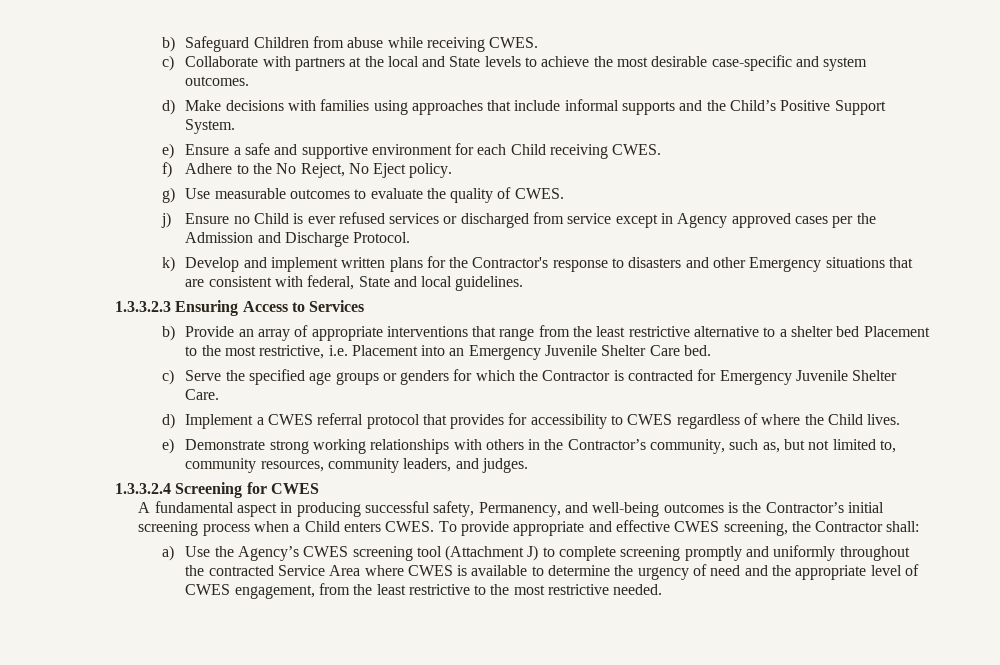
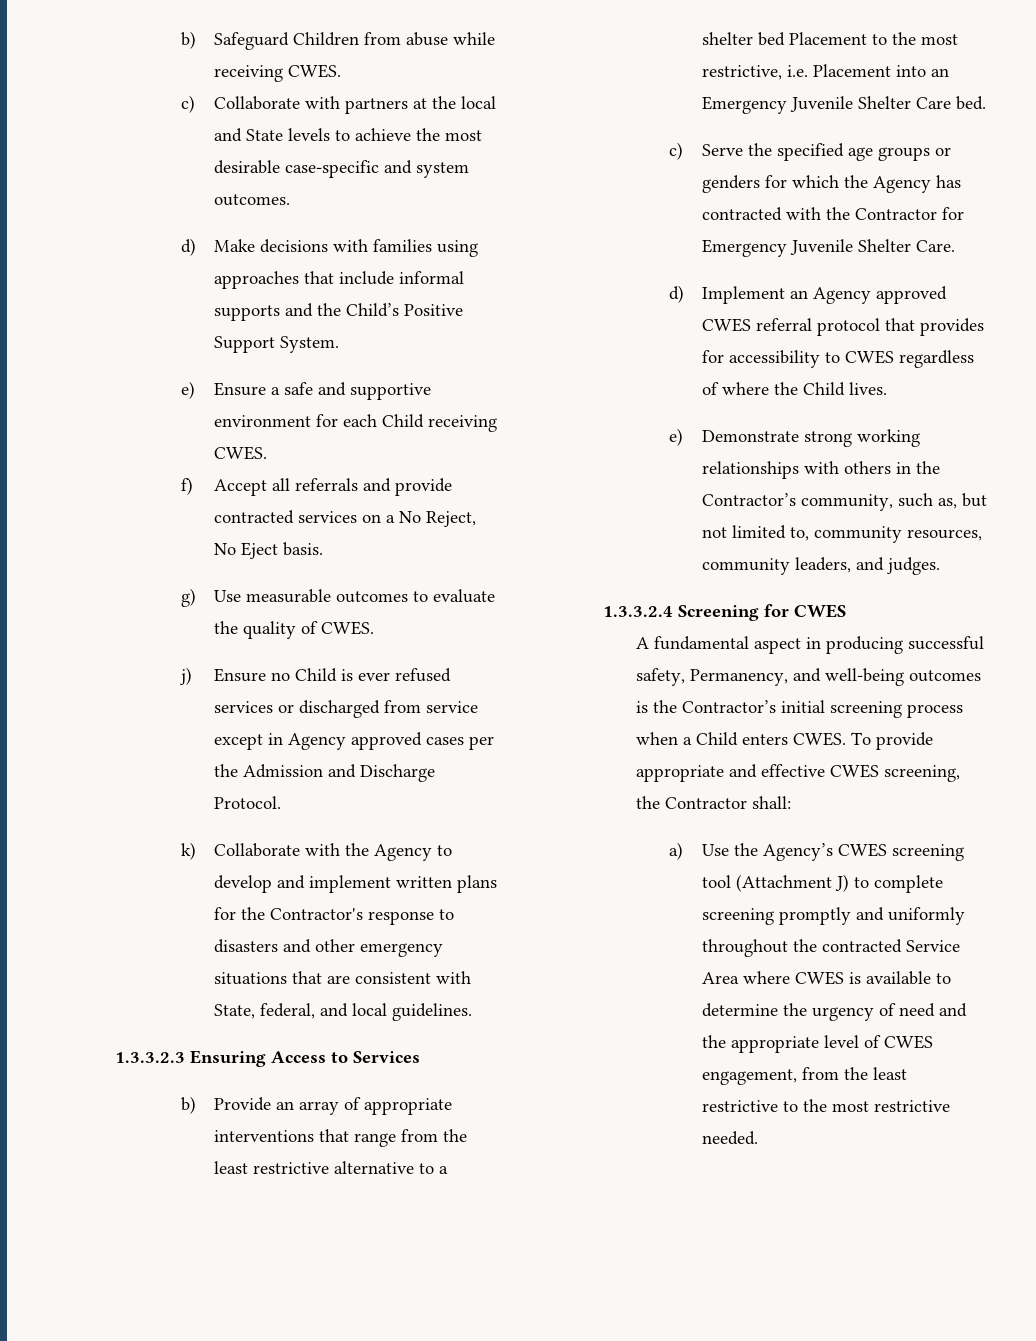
[185,163,272,174] Adhere to the -> [214,478,453,496] [214,510,396,524] Accept all referrals and provide contracted services on a
[409,163,453,178] policy. -> [283,542,324,556] basis.
[185,257,240,272] Develop -> [214,843,453,861] [214,875,273,893] Collaborate with the Agency to develop
[749,257,822,272] Emergency -> [360,943,444,957] emergency
[307,275,390,290] federal, State -> [214,1003,316,1019] State, federal,
[542,370,694,381] Contractor is contracted -> [873,175,962,193] [702,207,938,221] Agency has contracted with the Contractor
[256,417,264,425] a -> [790,286,948,304] an Agency approved

